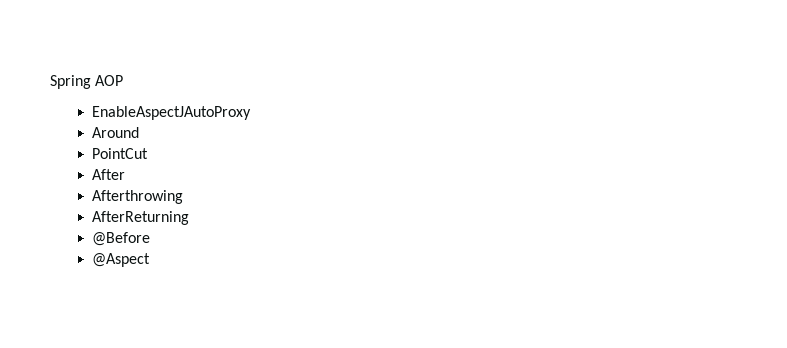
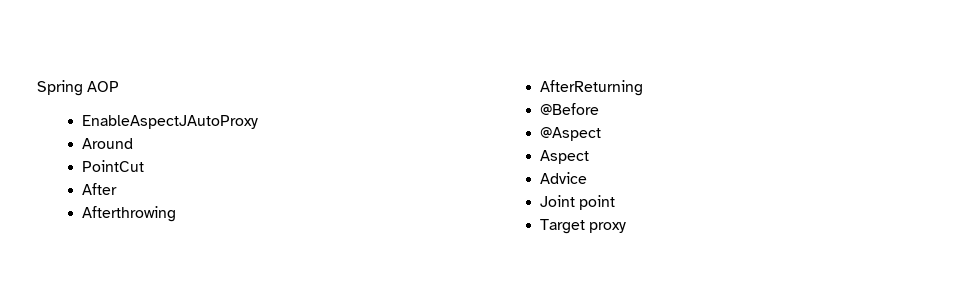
(151, 260) none -> [540,150,590,164] [540,172,588,184] [540,195,616,210] [540,219,627,234] // Aspect // Advice // Joint point // Target proxy

